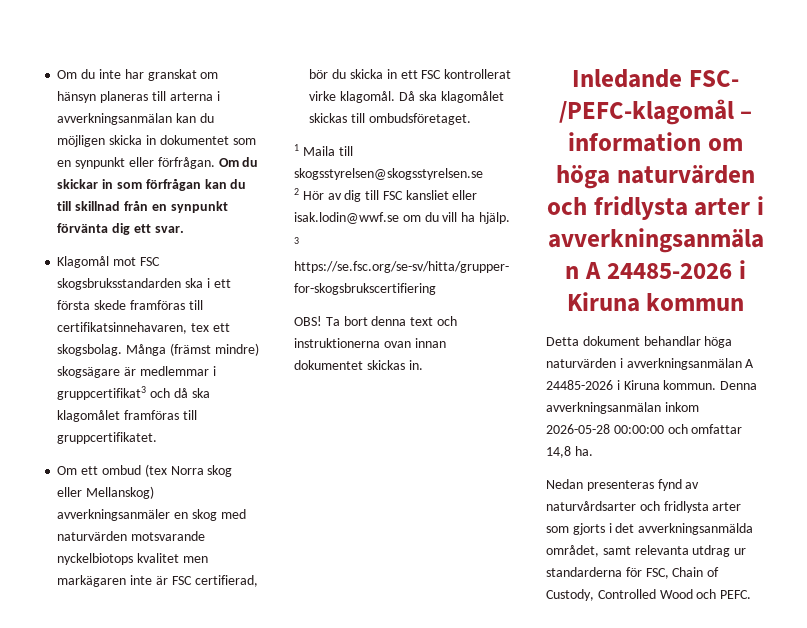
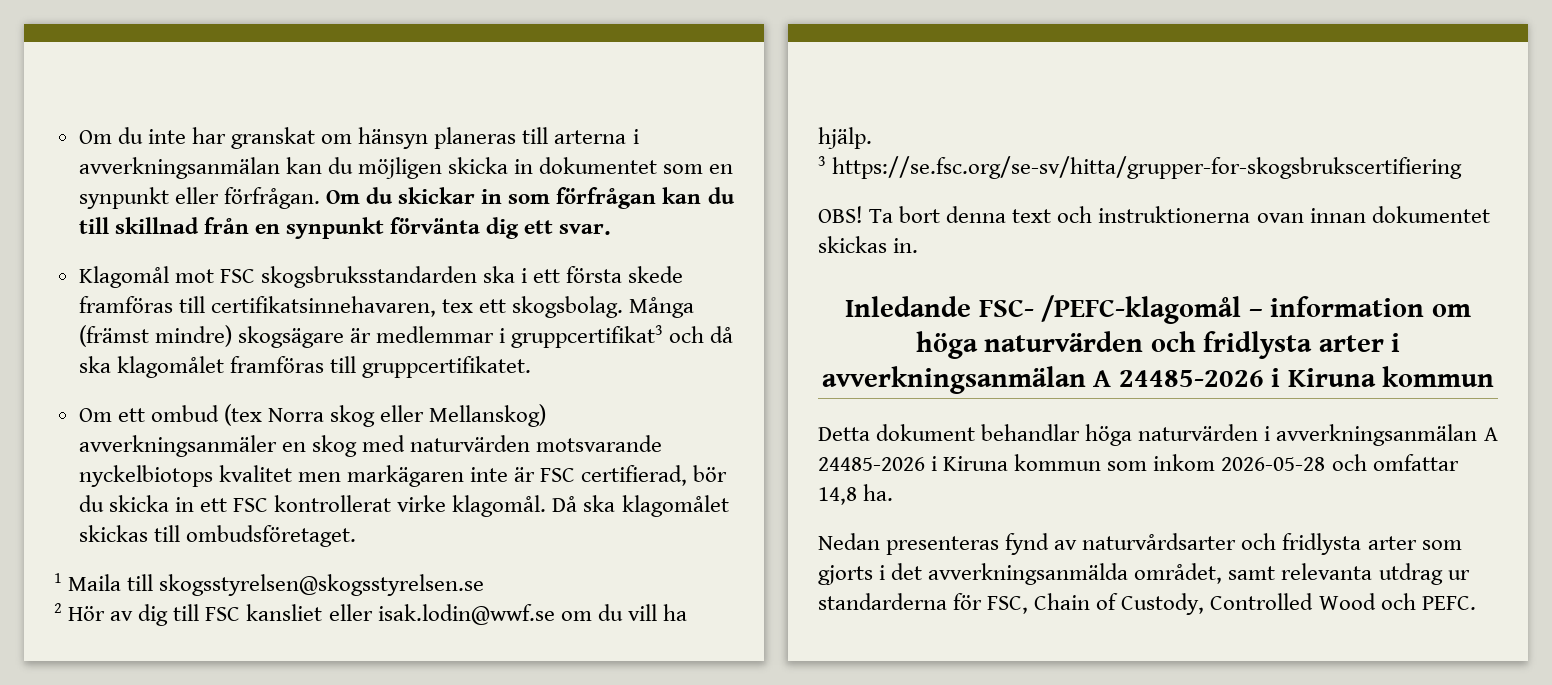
[663,380,758,390] [546,402,661,414] kommun. Denna avverkningsanmälan -> [1014,454,1148,471] kommun som
[613,425,664,434] 00:00:00 -> (1326, 464) none

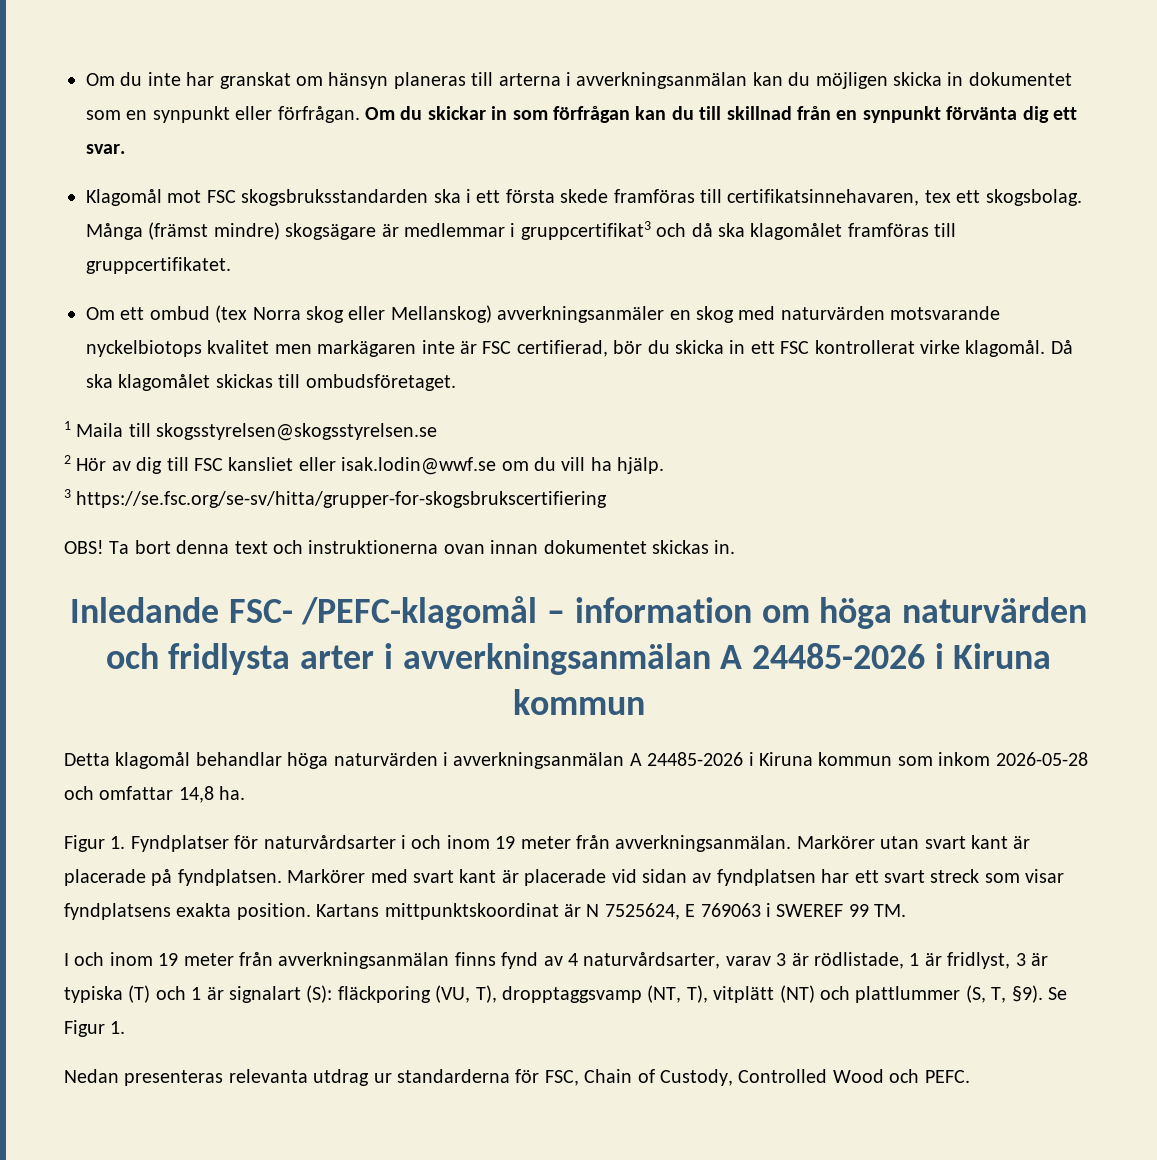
[876,424,976,441] dokument -> [115,752,191,769] klagomål
[818,533,1462,555] [818,563,1276,585] Nedan presenteras fynd av naturvårdsarter och fridlysta arter som gjorts i det avverkningsanmälda området, samt -> [64,835,1031,852] [64,869,1065,886] [64,903,907,920] [64,952,1048,969] [64,985,1067,1003] [64,1020,126,1037] [64,1069,224,1086] Figur 1. Fyndplatser för naturvårdsarter i och inom 19 meter från avverkningsanmälan. Markörer utan svart kant är placerade på fyndplatsen. Markörer med svart kant är placerade vid sidan av fyndplatsen har ett svart streck som visar fyndplatsens exakta position. Kartans mittpunktskoordinat är N 7525624, E 769063 i SWEREF 99 TM. // I och inom 19 meter från avverkningsanmälan finns fynd av 4 naturvårdsarter, varav 3 är rödlistade, 1 är fridlyst, 3 är typiska (T) och 1 är signalart (S): fläckporing (VU, T), dropptaggsvamp (NT, T), vitplätt (NT) och plattlummer (S, T, §9). Se Figur 1. // Nedan presenteras

